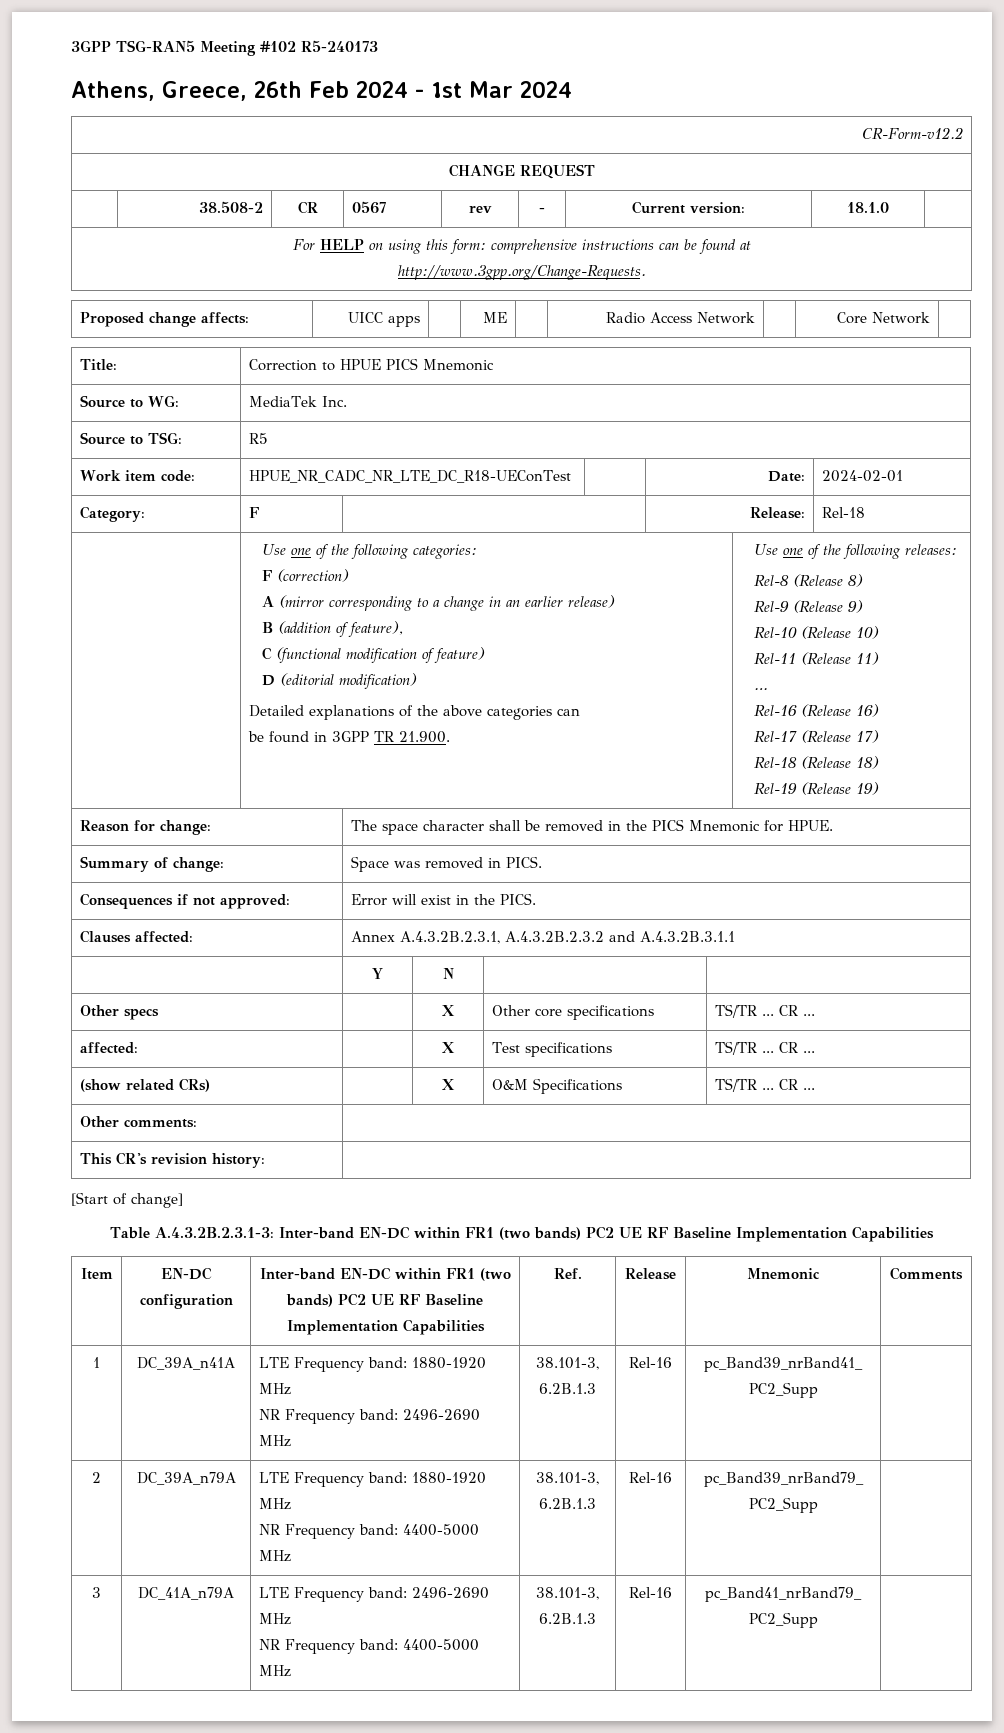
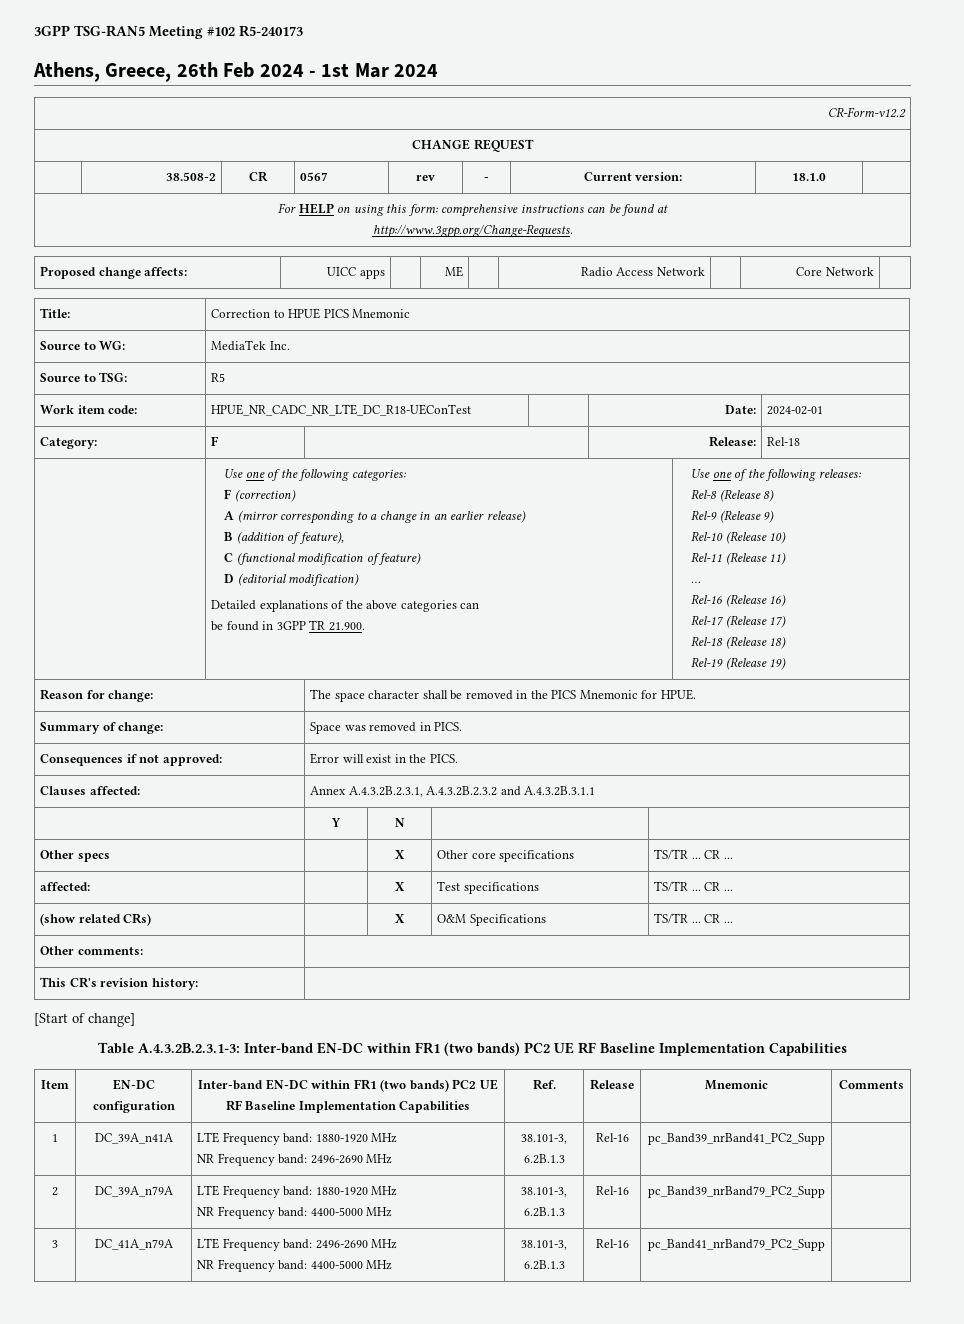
[704,1357,863,1372] [748,1382,818,1398] pc_Band39_nrBand41_ PC2_Supp -> [647,1133,825,1145] pc_Band39_nrBand41_PC2_Supp
[703,1472,864,1487] [748,1497,818,1513] pc_Band39_nrBand79_ PC2_Supp -> [647,1186,825,1198] pc_Band39_nrBand79_PC2_Supp
[705,1587,862,1602] [748,1612,818,1628] pc_Band41_nrBand79_ PC2_Supp -> [647,1239,825,1251] pc_Band41_nrBand79_PC2_Supp

